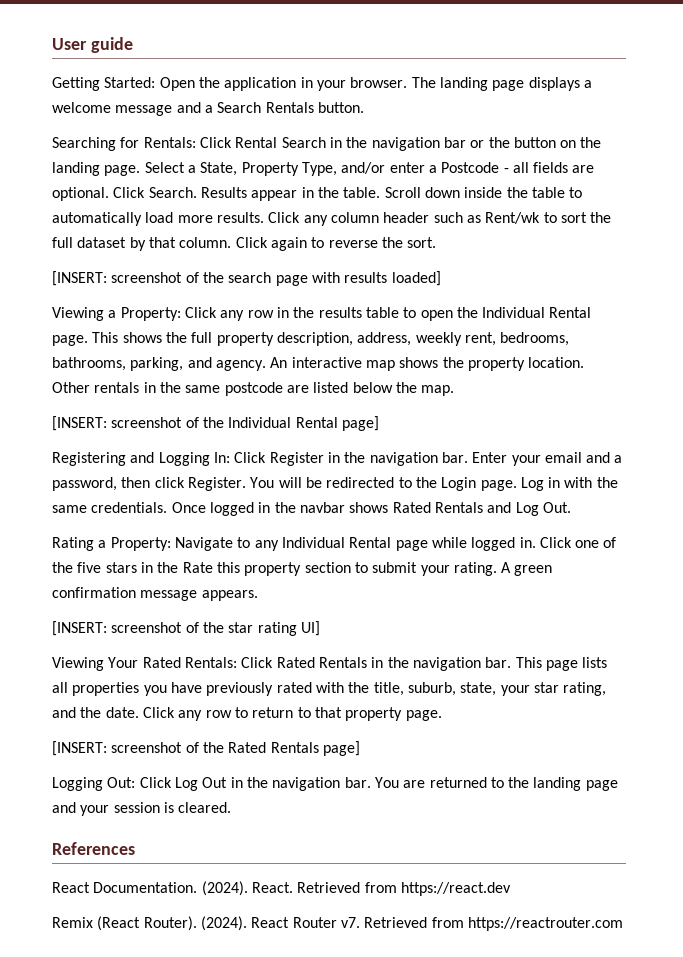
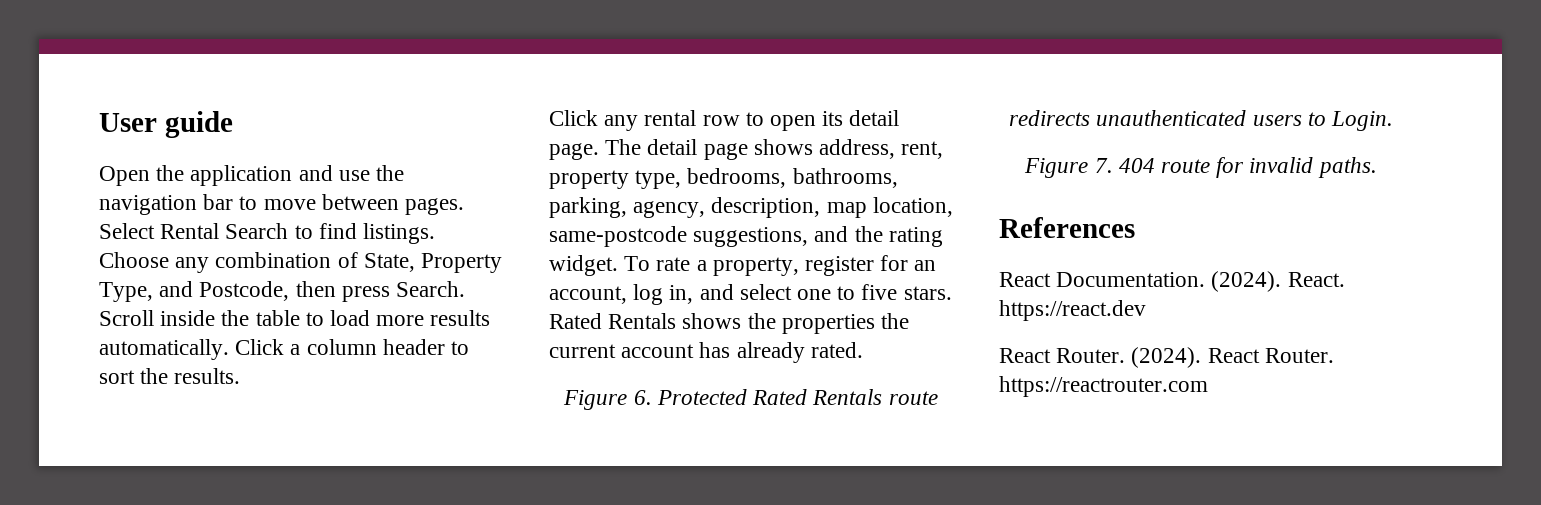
[52,77,156,91] Getting Started: -> (233, 124) none
[300,77,592,91] [52,102,364,116] [52,137,602,151] [52,162,595,176] [52,187,460,201] in your browser. The landing page displays a welcome message and a Search Rentals button. // Searching for Rentals: Click Rental Search in the navigation bar or the button on the landing page. Select a State, Property Type, and/or enter a Postcode - all fields are optional. Click Search. Results appear in the table. Scroll down -> [298,165,405,181] [99,194,465,215] [99,223,436,244] [99,252,503,273] [99,281,466,302] [99,310,154,326] and use the navigation bar to move between pages. Select Rental Search to find listings. Choose any combination of State, Property Type, and Postcode, then press Search. Scroll
[52,212,142,226] automatically -> (324, 319) none
[216,212,612,226] [52,237,437,251] [52,271,441,286] [52,307,592,321] [52,332,570,346] [52,357,585,371] [52,382,455,396] [52,416,379,431] [52,452,623,466] [52,477,618,491] [52,502,571,516] [52,537,617,551] [52,562,553,576] [52,587,258,601] [52,621,320,636] [52,657,608,671] [52,682,607,696] [52,707,442,721] [52,741,360,756] [52,777,618,791] [52,802,232,816] results. Click any column header such as Rent/wk to sort the full dataset by that column. Click again to reverse the sort. // [INSERT: screenshot of the search page with results loaded] // Viewing a Property: Click any row in the results table to open the Individual Rental page. This shows the full property description, address, weekly rent, bedrooms, bathrooms, parking, and agency. An interactive map shows the property location. Other rentals in the same postcode are listed below the map. // [INSERT: screenshot of the Individual Rental page] // Registering and Logging In: Click Register in the navigation bar. Enter your email and a password, then click Register. You will be redirected to the Login page. Log in with the same credentials. Once logged in the navbar shows Rated Rentals and Log Out. // Rating a Property: Navigate to any Individual Rental page while logged in. Click one of the five stars in the Rate this property section to submit your rating. A green confirmation message appears. // [INSERT: screenshot of the star rating UI] // Viewing Your Rated Rentals: Click Rated Rentals in the navigation bar. This page lists all properties you have previously rated with the title, suburb, state, your star rating, and the date. Click any row to return to that property page. // [INSERT: screenshot of the Rated Rentals page] // Logging Out: Click Log Out in the navigation bar. You are returned to the landing page and your session is cleared. -> [430,310,491,326] [99,339,470,360] [99,368,241,384] [549,110,900,131] [549,139,944,160] [549,168,898,189] [549,197,953,218] [549,226,943,247] [549,255,937,276] [549,284,952,305] [549,313,910,334] [549,342,863,363] [563,389,938,410] [1009,110,1393,131] [1024,157,1377,178] results automatically. Click a column header to sort the results. // Click any rental row to open its detail page. The detail page shows address, rent, property type, bedrooms, bathrooms, parking, agency, description, map location, same-postcode suggestions, and the rating widget. To rate a property, register for an account, log in, and select one to five stars. Rated Rentals shows the properties the current account has already rated. // Figure 6. Protected Rated Rentals route redirects unauthenticated users to Login. // Figure 7. 404 route for invalid paths.
[297,882,397,893] Retrieved from -> (1345, 279) none
[52,916,464,931] Remix (React Router). (2024). React Router v7. Retrieved from -> [999,347,1334,368] React Router. (2024). React Router.

